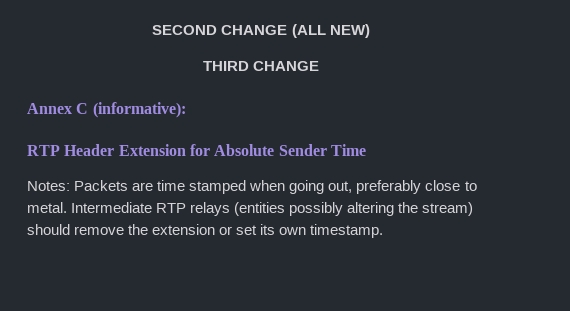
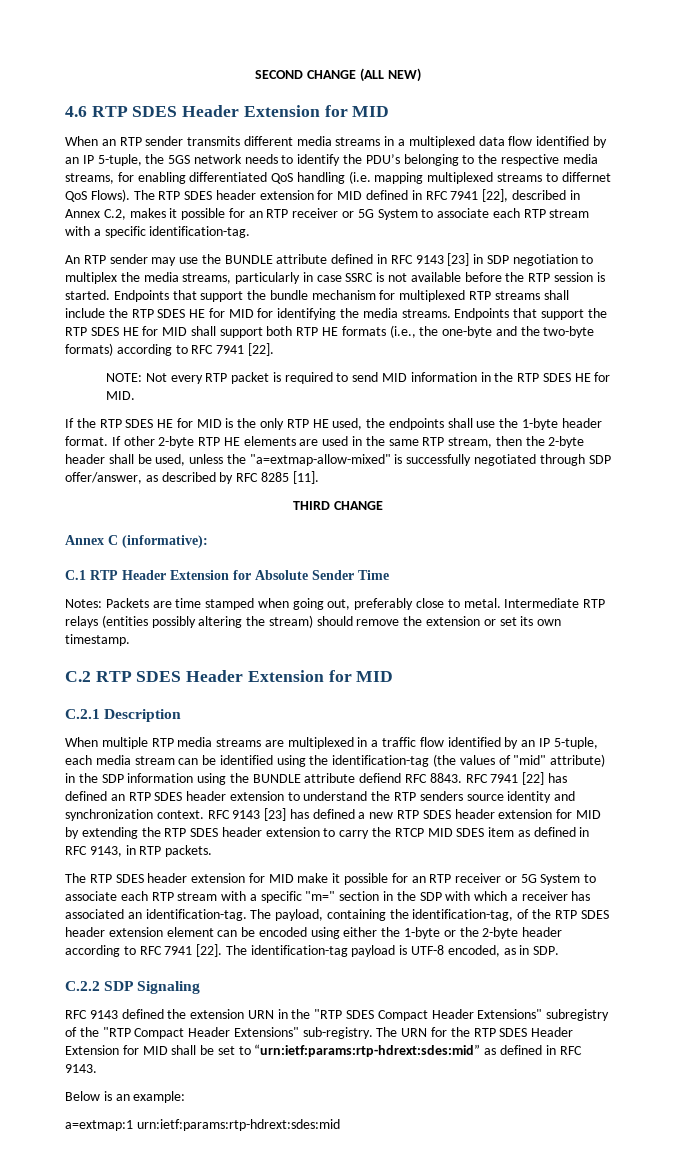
(370, 31) none -> [65,105,390,117] [65,136,607,148] [65,154,598,166] [65,171,611,184] [65,189,580,202] [65,208,590,220] [65,226,251,238] [65,253,594,266] [65,272,605,284] [65,290,569,302] [65,308,607,320] [65,325,595,338] [65,343,274,356] [106,372,611,384] [106,391,136,400] [65,418,602,430] [65,436,585,448] [65,454,611,466] [65,471,319,484] // 4.6 RTP SDES Header Extension for MID // When an RTP sender transmits different media streams in a multiplexed data flow identified by an IP 5-tuple, the 5GS network needs to identify the PDU’s belonging to the respective media streams, for enabling differentiated QoS handling (i.e. mapping multiplexed streams to differnet QoS Flows). The RTP SDES header extension for MID defined in RFC 7941 [22], described in Annex C.2, makes it possible for an RTP receiver or 5G System to associate each RTP stream with a specific identification-tag. // An RTP sender may use the BUNDLE attribute defined in RFC 9143 [23] in SDP negotiation to multiplex the media streams, particularly in case SSRC is not available before the RTP session is started. Endpoints that support the bundle mechanism for multiplexed RTP streams shall include the RTP SDES HE for MID for identifying the media streams. Endpoints that support the RTP SDES HE for MID shall support both RTP HE formats (i.e., the one-byte and the two-byte formats) according to RFC 7941 [22]. // NOTE: Not every RTP packet is required to send MID information in the RTP SDES HE for MID. // If the RTP SDES HE for MID is the only RTP HE used, the endpoints shall use the 1-byte header format. If other 2-byte RTP HE elements are used in the same RTP stream, then the 2-byte header shall be used, unless the "a=extmap-allow-mixed" is successfully negotiated through SDP offer/answer, as described by RFC 8285 [11].
(186, 110) none -> [65,570,86,580] C.1
(384, 231) none -> [65,670,394,682] [65,709,182,722] [65,737,598,749] [65,754,606,767] [65,772,567,785] [65,791,576,803] [65,808,601,821] [65,827,590,839] [65,845,213,857] [65,873,597,885] [65,891,591,903] [65,909,609,921] [65,927,563,939] [65,944,560,957] [65,981,201,994] [65,1009,610,1021] [65,1027,574,1039] [65,1044,582,1057] [65,1064,97,1073] [65,1091,186,1103] [65,1119,340,1131] // C.2 RTP SDES Header Extension for MID // C.2.1 Description // When multiple RTP media streams are multiplexed in a traffic flow identified by an IP 5-tuple, each media stream can be identified using the identification-tag (the values of "mid" attribute) in the SDP information using the BUNDLE attribute defiend RFC 8843. RFC 7941 [22] has defined an RTP SDES header extension to understand the RTP senders source identity and synchronization context. RFC 9143 [23] has defined a new RTP SDES header extension for MID by extending the RTP SDES header extension to carry the RTCP MID SDES item as defined in RFC 9143, in RTP packets. // The RTP SDES header extension for MID make it possible for an RTP receiver or 5G System to associate each RTP stream with a specific "m=" section in the SDP with which a receiver has associated an identification-tag. The payload, containing the identification-tag, of the RTP SDES header extension element can be encoded using either the 1-byte or the 2-byte header according to RFC 7941 [22]. The identification-tag payload is UTF-8 encoded, as in SDP. // C.2.2 SDP Signaling // RFC 9143 defined the extension URN in the "RTP SDES Compact Header Extensions" subregistry of the "RTP Compact Header Extensions" sub-registry. The URN for the RTP SDES Header Extension for MID shall be set to “urn:ietf:params:rtp-hdrext:sdes:mid” as defined in RFC 9143. // Below is an example: // a=extmap:1 urn:ietf:params:rtp-hdrext:sdes:mid

